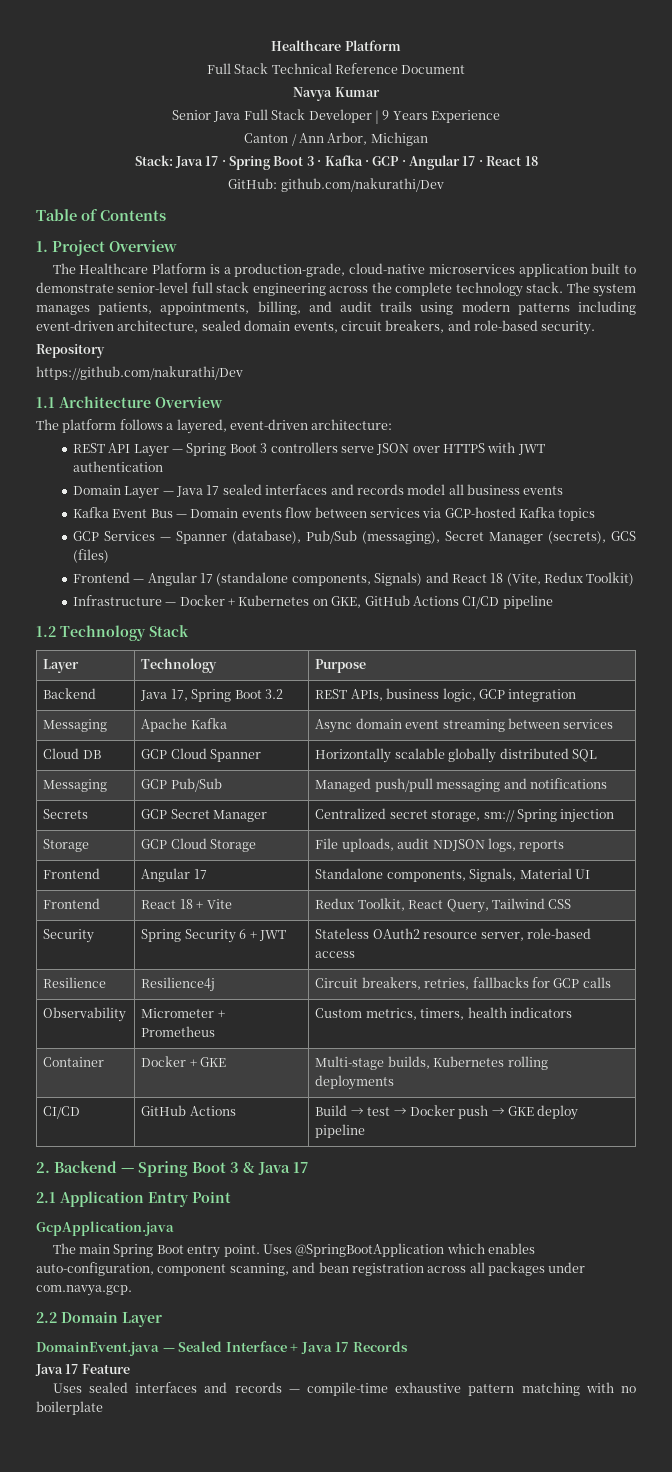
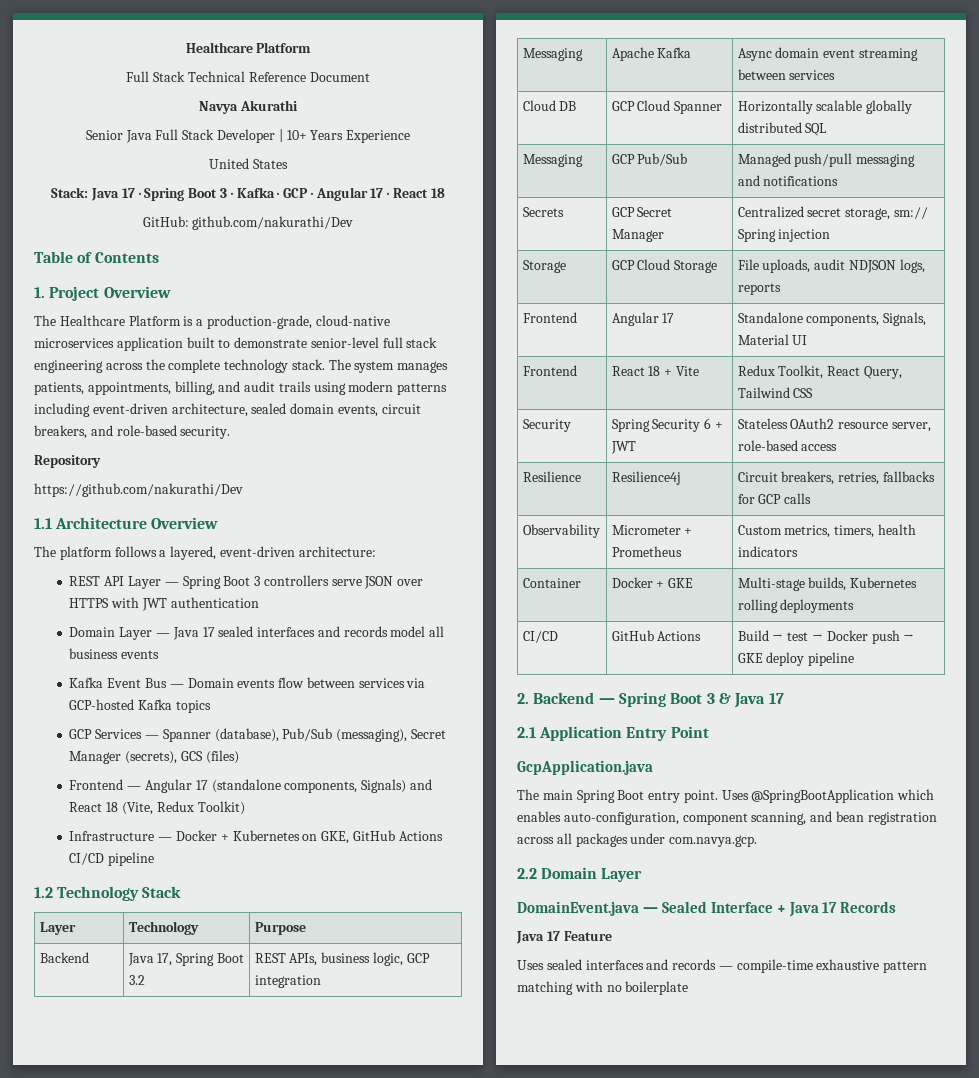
[334,87,380,97] Kumar -> [239,100,298,111] Akurathi
[382,110,390,120] 9 -> [286,130,307,140] 10+
[244,132,428,146] Canton / Ann Arbor, Michigan -> [209,158,288,169] United States

